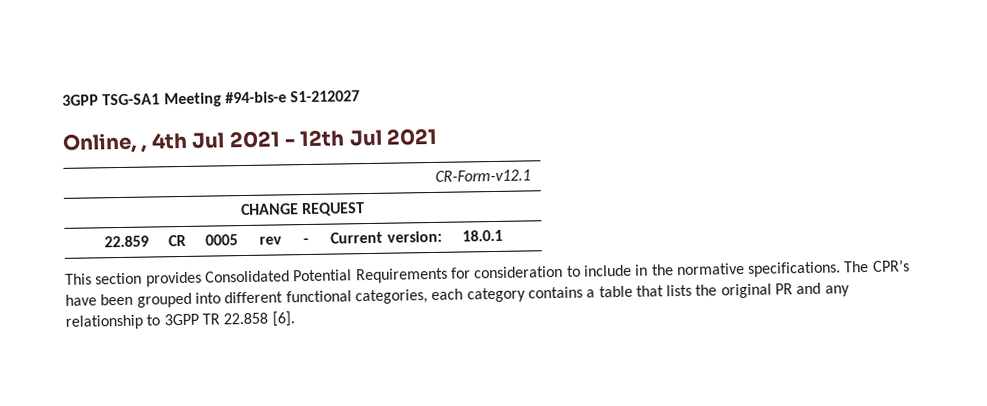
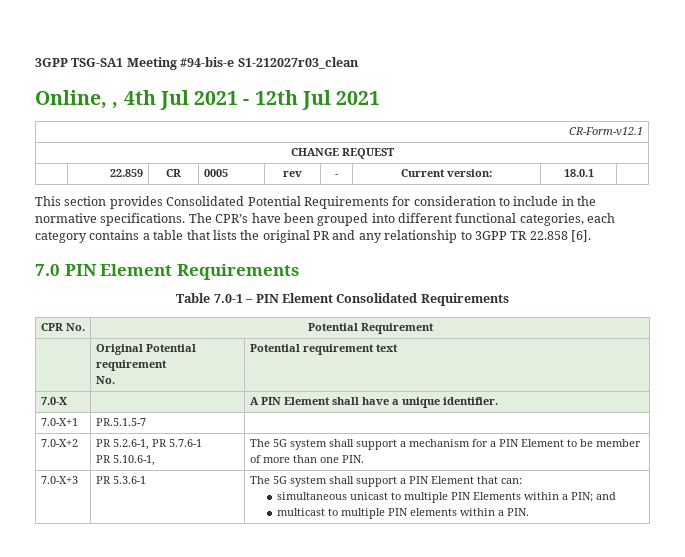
[290,90,361,103] S1-212027 -> [237,57,359,69] S1-212027r03_clean
(295, 319) none -> [35,264,299,280] [176,293,509,306] [41,323,85,331] [307,323,434,334] [95,344,196,355] [95,360,167,371] [95,376,115,384] [249,344,398,355] [40,397,67,405] [249,397,498,408] [40,418,78,426] [95,418,146,426] [40,439,78,447] [95,439,202,450] [95,455,155,466] [249,439,641,450] [249,455,364,463] [40,476,78,484] [95,476,146,484] [249,476,522,487] [276,492,616,503] [276,508,529,519] // 7.0 PIN Element Requirements // Table 7.0-1 – PIN Element Consolidated Requirements // CPR No. | Potential Requirement // | Original Potential requirement // No. | Potential requirement text // 7.0-X | | A PIN Element shall have a unique identifier. // 7.0-X+1 | PR.5.1.5-7 | // 7.0-X+2 | PR 5.2.6-1, PR 5.7.6-1 // PR 5.10.6-1, | The 5G system shall support a mechanism for a PIN Element to be member of more than one PIN. // 7.0-X+3 | PR 5.3.6-1 | The 5G system shall support a PIN Element that can: // simultaneous unicast to multiple PIN Elements within a PIN; and // multicast to multiple PIN elements within a PIN.

